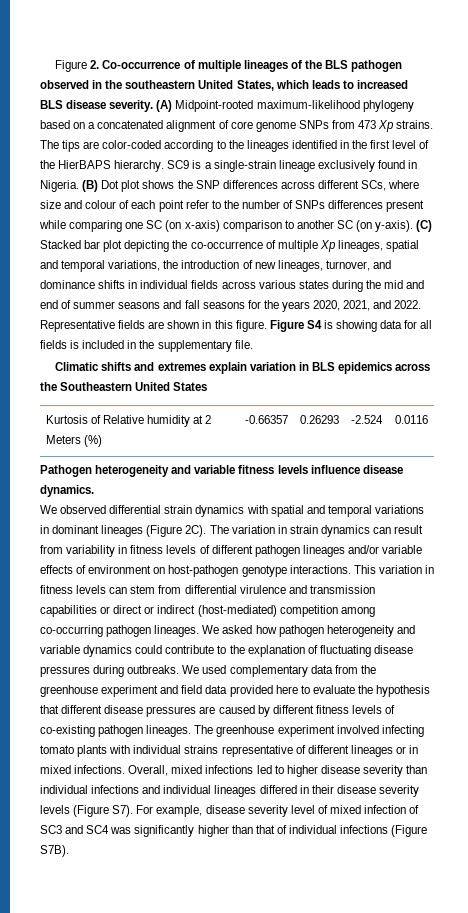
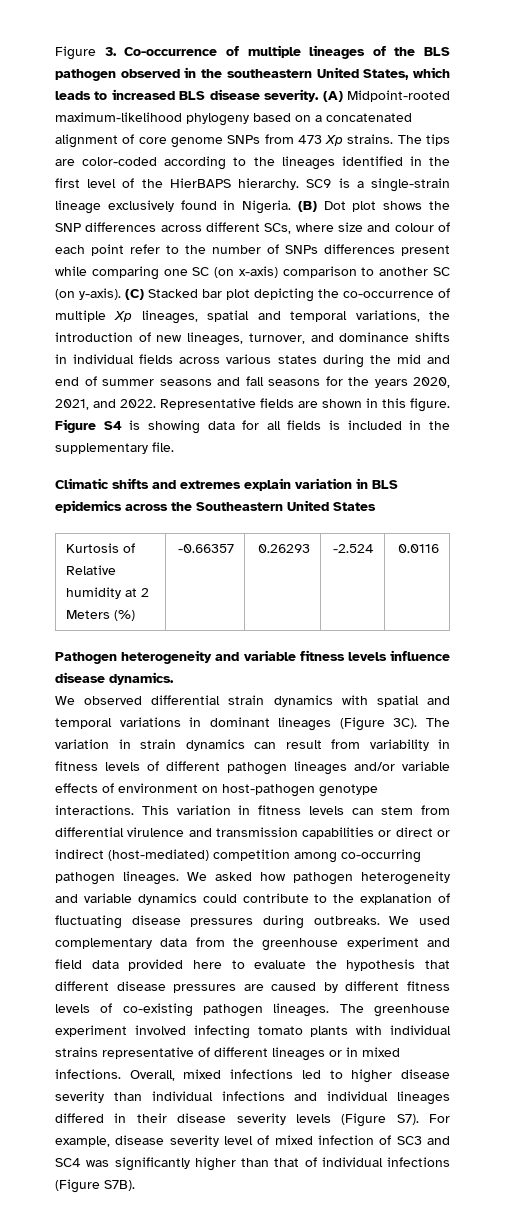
[55,60,100,72] Figure 2. -> [55,46,117,60] Figure 3.
[185,525,207,537] 2C). -> [393,718,418,729] 3C).

